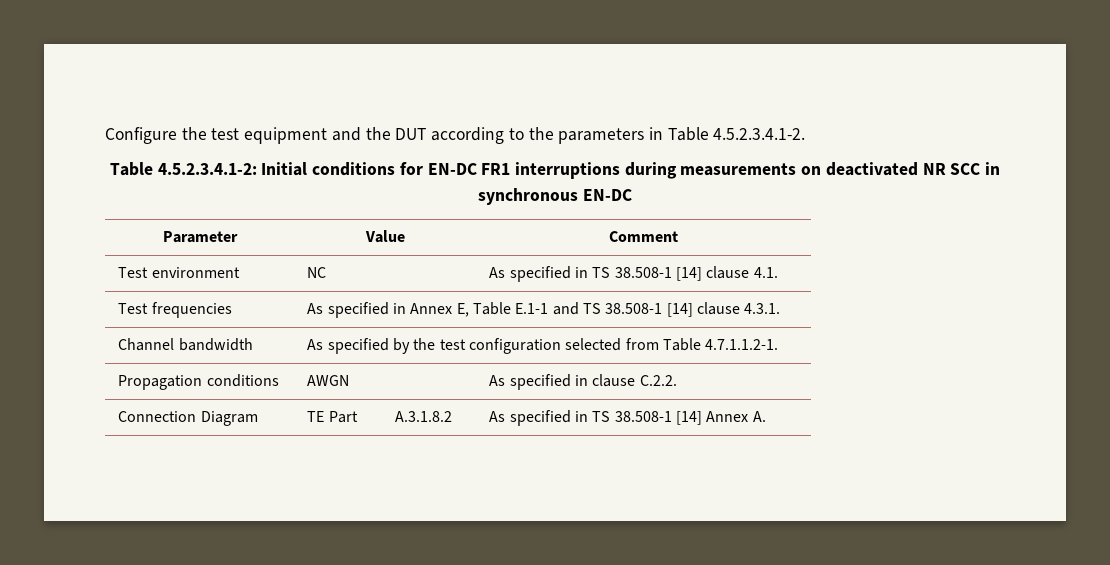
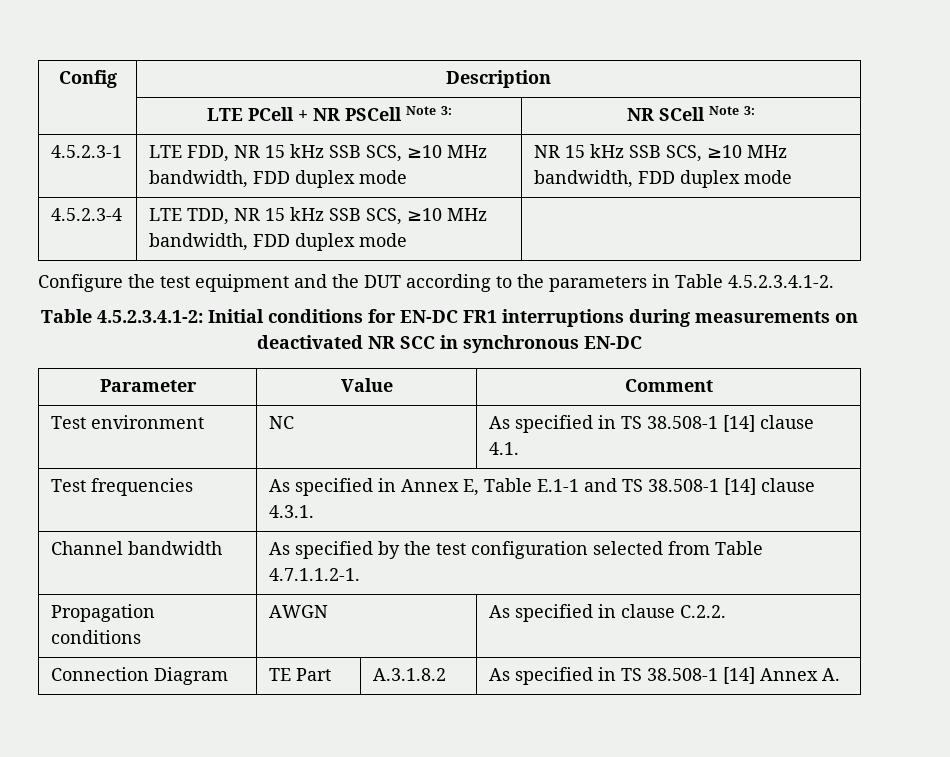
(105, 135) none -> [58,70,117,88] [446,70,551,88] [206,106,452,121] [627,106,755,121] [51,145,123,158] [149,144,488,162] [149,170,408,188] [534,144,788,162] [534,170,793,188] [51,208,123,221] [149,207,488,225] [149,233,408,251] Config | Description // | LTE PCell + NR PSCell Note 3: | NR SCell Note 3: // 4.5.2.3-1 | LTE FDD, NR 15 kHz SSB SCS, ≥10 MHz bandwidth, FDD duplex mode | NR 15 kHz SSB SCS, ≥10 MHz bandwidth, FDD duplex mode // 4.5.2.3-4 | LTE TDD, NR 15 kHz SSB SCS, ≥10 MHz bandwidth, FDD duplex mode | //

